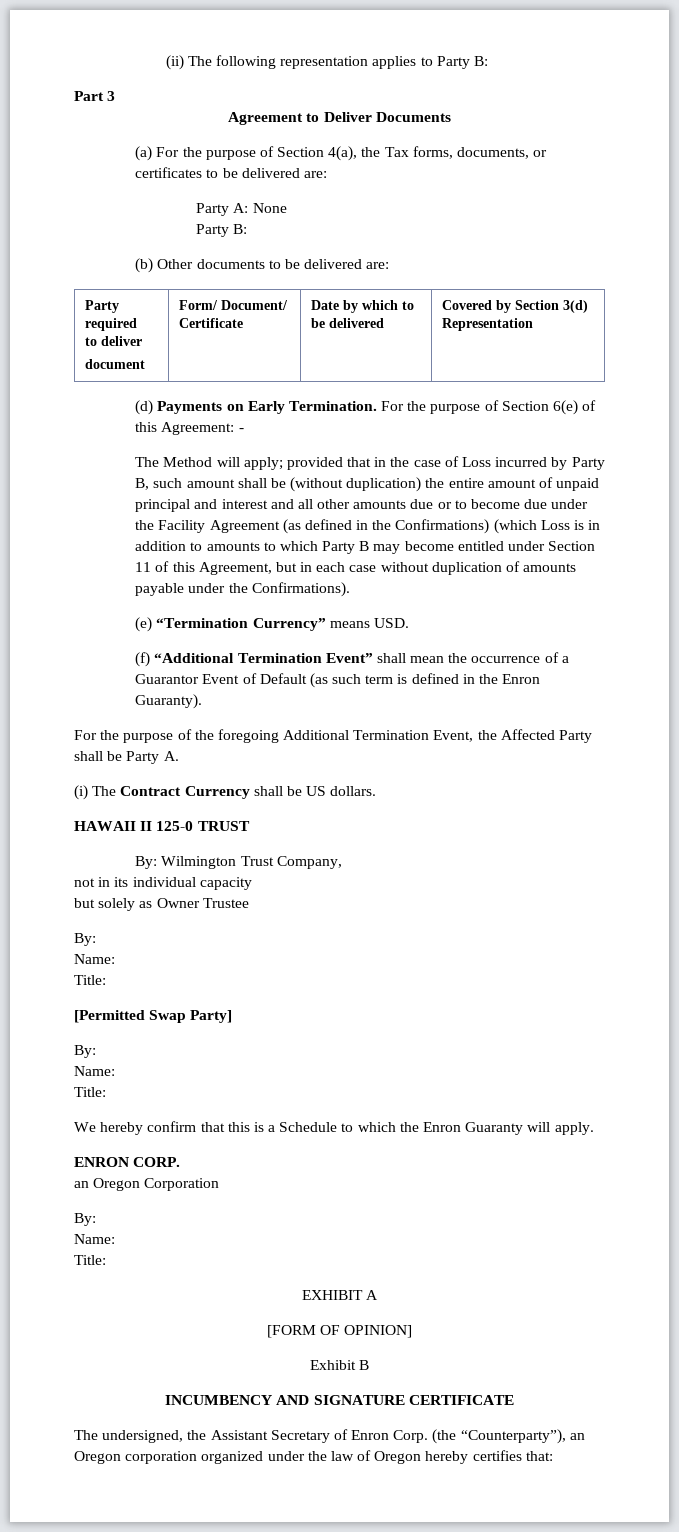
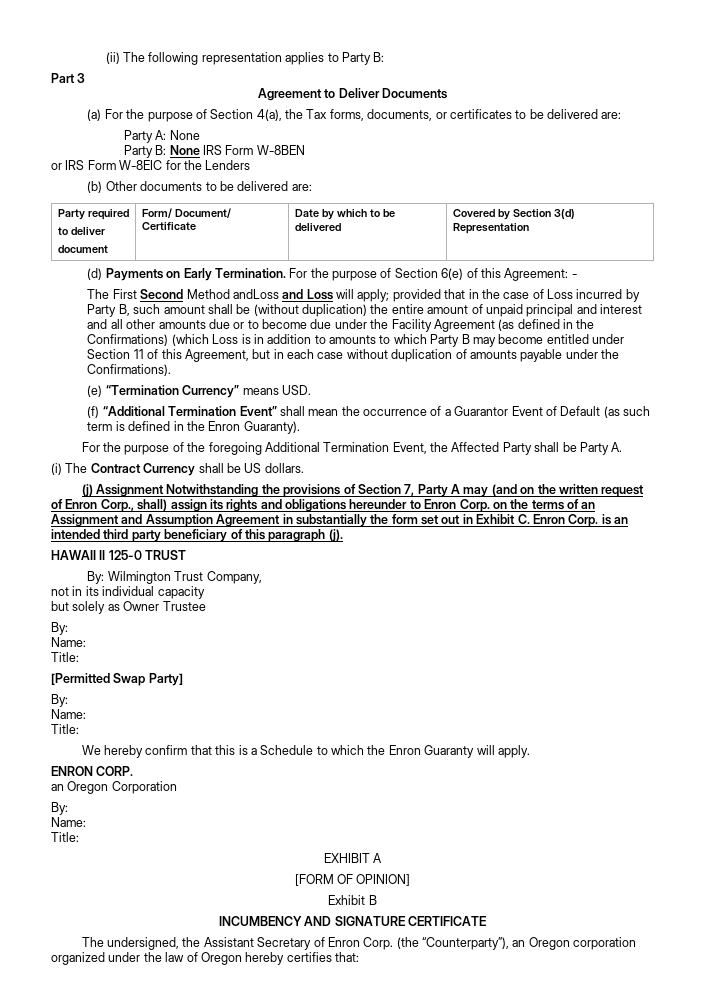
(248, 229) none -> [169,145,305,155] [51,160,251,170] None IRS Form W-8BEN // or IRS Form W-8EIC for the Lenders
[163,457,213,467] Method -> [112,289,333,300] First Second Method andLoss and Loss
(377, 791) none -> [81,484,645,497] [51,499,596,512] [51,514,628,527] [51,529,343,542] // (j) Assignment Notwithstanding the provisions of Section 7, Party A may (and on the written request of Enron Corp., shall) assign its rights and obligations hereunder to Enron Corp. on the terms of an Assignment and Assumption Agreement in substantially the form set out in Exhibit C. Enron Corp. is an intended third party beneficiary of this paragraph (j).

